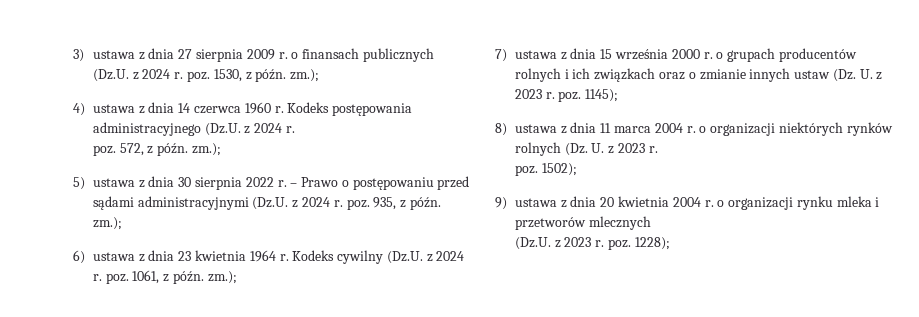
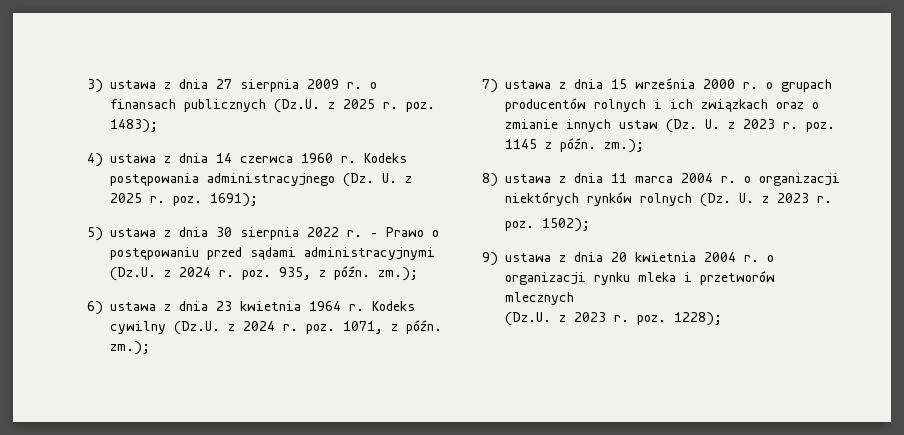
[142,69,320,82] 2024 r. poz. 1530, z późn. zm.); -> [343,99,436,112] [110,119,159,133] 2025 r. poz. 1483);
[204,123,295,136] [92,143,221,156] (Dz.U. z 2024 r. // poz. 572, z późn. zm.); -> [343,173,413,187] [110,193,259,207] (Dz. U. z 2025 r. poz. 1691);
[132,270,160,284] 1061, -> [343,321,384,334] 1071,
[585,89,619,102] 1145); -> [505,138,645,153] 1145 z późn. zm.);

